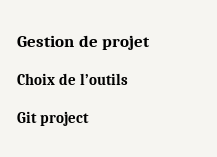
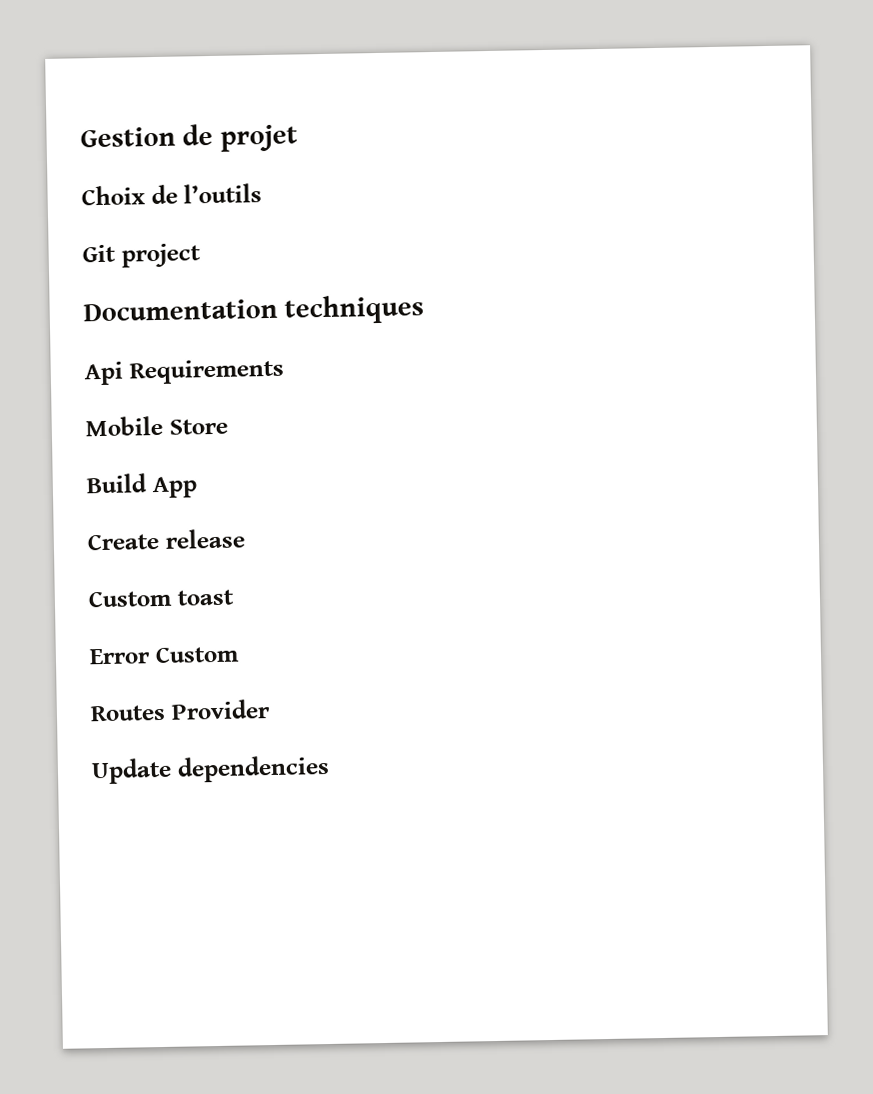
(90, 118) none -> [83,294,425,325] [84,358,285,386] [85,415,228,437] [86,473,198,499] [87,528,245,551] [88,589,235,608] [89,645,240,665] [90,699,271,722] [91,754,330,785] // Documentation techniques // Api Requirements // Mobile Store // Build App // Create release // Custom toast // Error Custom // Routes Provider // Update dependencies

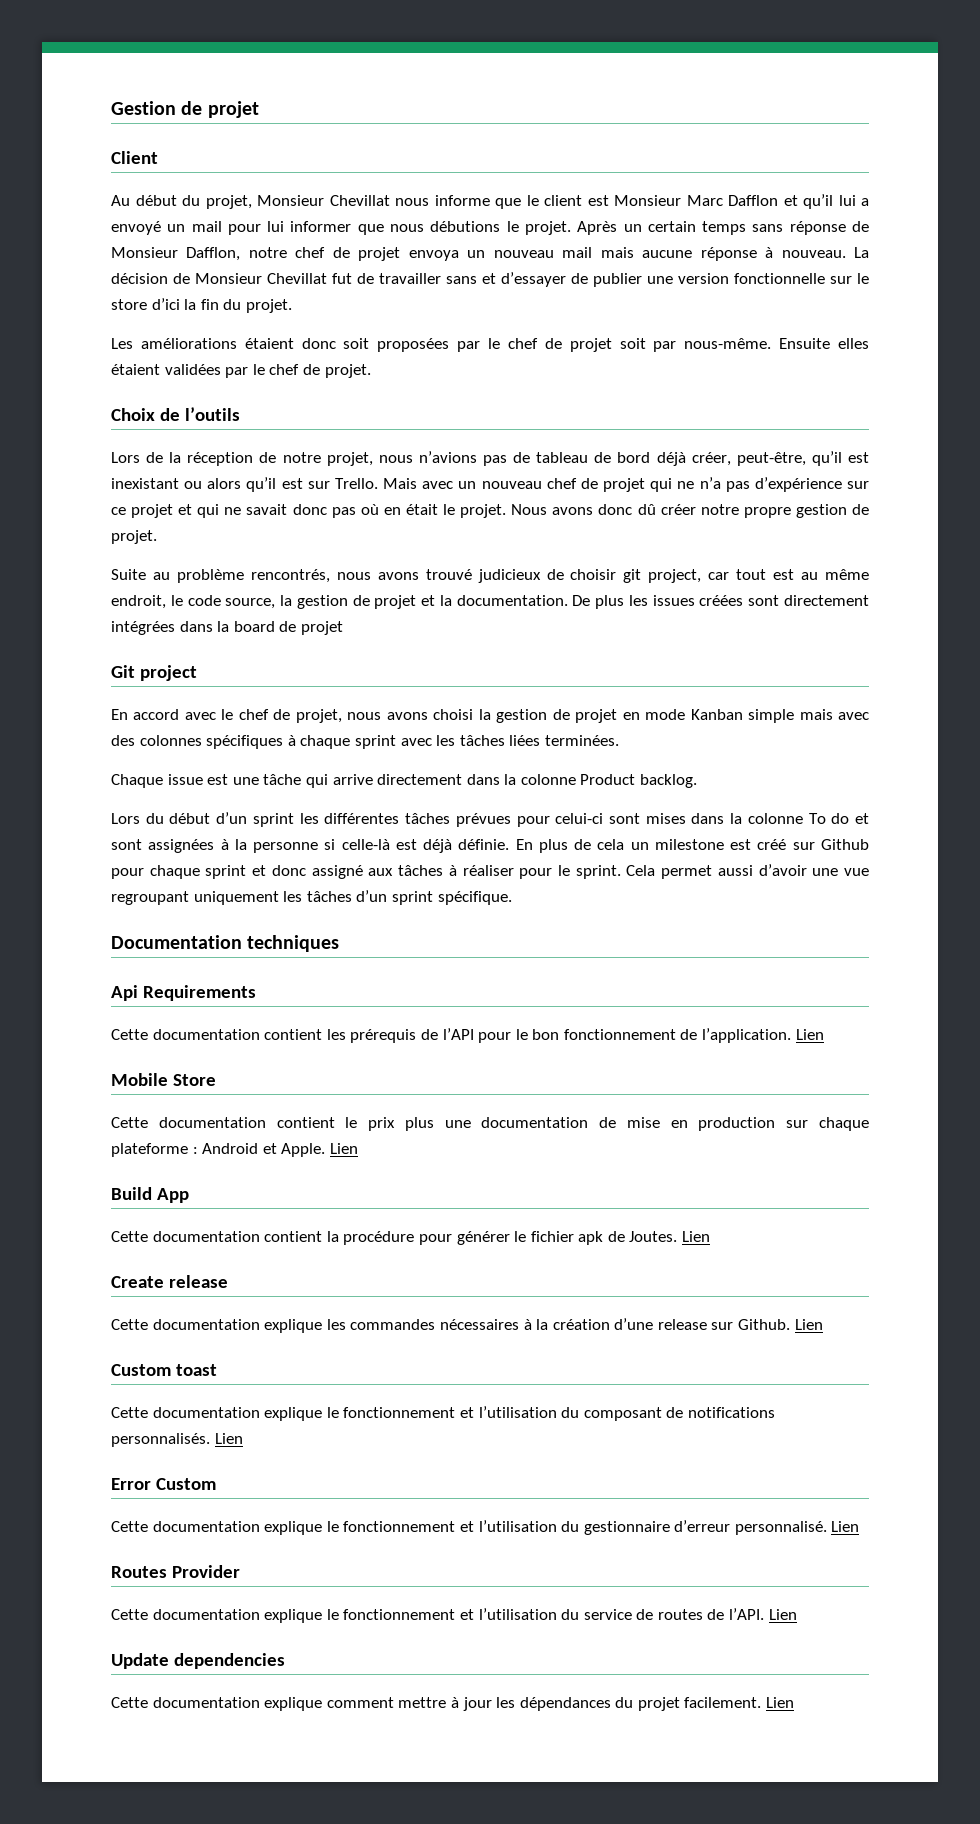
[81,183,263,206] [82,243,201,268] [83,294,425,325] [84,358,285,386] [85,415,228,437] [86,473,198,499] [87,528,245,551] [88,589,235,608] [89,645,240,665] [90,699,271,722] [91,754,330,785] Choix de l’outils // Git project // Documentation techniques // Api Requirements // Mobile Store // Build App // Create release // Custom toast // Error Custom // Routes Provider // Update dependencies -> [111,151,158,164] [111,194,869,209] [111,221,869,235] [111,247,869,261] [111,272,869,287] [111,298,292,313] [111,338,870,352] [111,364,371,378] [111,407,240,421] [111,451,869,466] [111,477,869,492] [111,504,869,518] [111,530,157,544] [111,569,869,583] [111,595,869,609] [111,621,343,635] [111,665,197,681] [111,709,870,723] [111,735,619,749] [111,774,698,788] [111,812,869,827] [111,839,869,853] [111,864,869,879] [111,890,512,905] [111,935,340,952] [111,985,256,1001] [111,1028,824,1043] [111,1073,216,1086] [111,1117,869,1131] [111,1143,358,1157] [111,1187,189,1203] [111,1231,711,1245] [111,1275,228,1288] [111,1318,823,1333] [111,1364,217,1376] [111,1406,775,1421] [111,1433,243,1447] [111,1478,216,1490] [111,1520,860,1535] [111,1565,240,1578] [111,1608,797,1623] [111,1653,285,1669] [111,1697,795,1711] Client // Au début du projet, Monsieur Chevillat nous informe que le client est Monsieur Marc Dafflon et qu’il lui a envoyé un mail pour lui informer que nous débutions le projet. Après un certain temps sans réponse de Monsieur Dafflon, notre chef de projet envoya un nouveau mail mais aucune réponse à nouveau. La décision de Monsieur Chevillat fut de travailler sans et d’essayer de publier une version fonctionnelle sur le store d’ici la fin du projet. // Les améliorations étaient donc soit proposées par le chef de projet soit par nous-même. Ensuite elles étaient validées par le chef de projet. // Choix de l’outils // Lors de la réception de notre projet, nous n’avions pas de tableau de bord déjà créer, peut-être, qu’il est inexistant ou alors qu’il est sur Trello. Mais avec un nouveau chef de projet qui ne n’a pas d’expérience sur ce projet et qui ne savait donc pas où en était le projet. Nous avons donc dû créer notre propre gestion de projet. // Suite au problème rencontrés, nous avons trouvé judicieux de choisir git project, car tout est au même endroit, le code source, la gestion de projet et la documentation. De plus les issues créées sont directement intégrées dans la board de projet // Git project // En accord avec le chef de projet, nous avons choisi la gestion de projet en mode Kanban simple mais avec des colonnes spécifiques à chaque sprint avec les tâches liées terminées. // Chaque issue est une tâche qui arrive directement dans la colonne Product backlog. // Lors du début d’un sprint les différentes tâches prévues pour celui-ci sont mises dans la colonne To do et sont assignées à la personne si celle-là est déjà définie. En plus de cela un milestone est créé sur Github pour chaque sprint et donc assigné aux tâches à réaliser pour le sprint. Cela permet aussi d’avoir une vue regroupant uniquement les tâches d’un sprint spécifique. // Documentation techniques // Api Requirements // Cette documentation contient les prérequis de l’API pour le bon fonctionnement de l’application. Lien // Mobile Store // Cette documentation contient le prix plus une documentation de mise en production sur chaque plateforme : Android et Apple. Lien // Build App // Cette documentation contient la procédure pour générer le fichier apk de Joutes. Lien // Create release // Cette documentation explique les commandes nécessaires à la création d’une release sur Github. Lien // Custom toast // Cette documentation explique le fonctionnement et l’utilisation du composant de notifications personnalisés. Lien // Error Custom // Cette documentation explique le fonctionnement et l’utilisation du gestionnaire d’erreur personnalisé. Lien // Routes Provider // Cette documentation explique le fonctionnement et l’utilisation du service de routes de l’API. Lien // Update dependencies // Cette documentation explique comment mettre à jour les dépendances du projet facilement. Lien

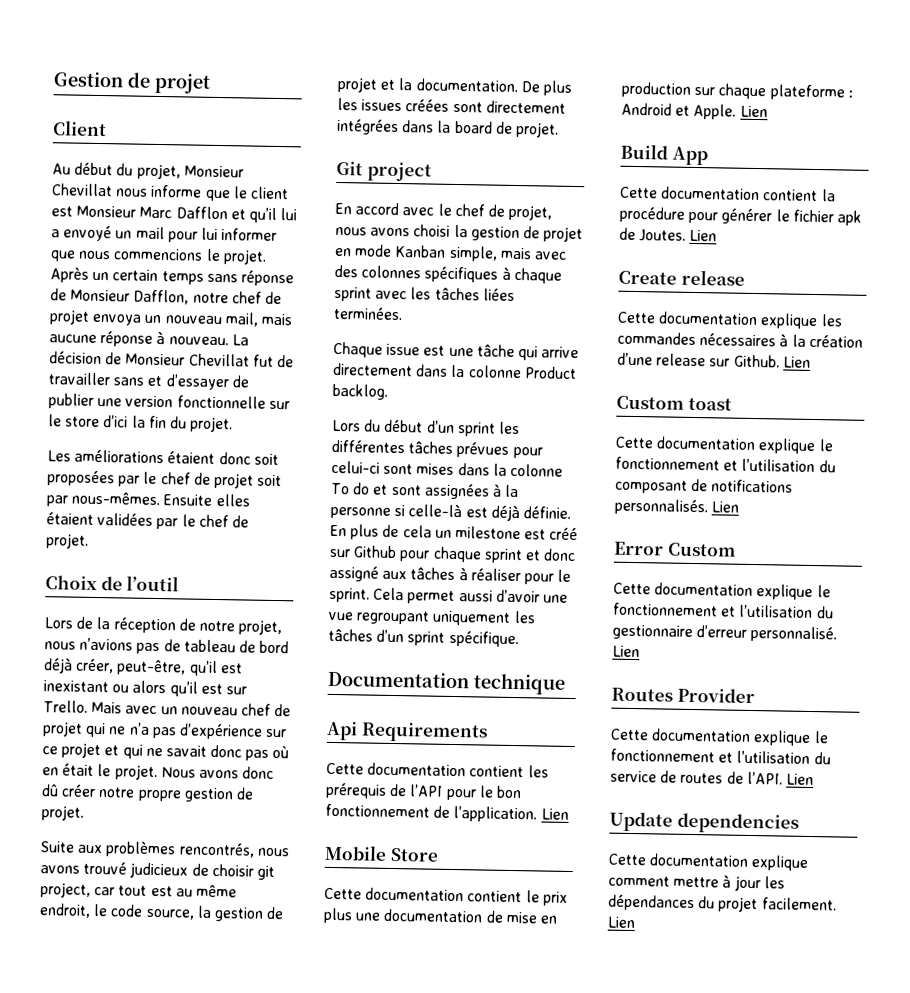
[430,221,501,232] débutions -> [113,248,204,261] commencions
[562,247,593,258] mail -> [224,312,259,327] mail,
[684,338,772,349] nous-même. -> [71,491,162,506] nous-mêmes.
[184,407,240,421] l’outils -> [126,575,180,592] l’outil
[152,569,244,583] au problème -> [77,841,177,858] aux problèmes
[300,621,343,635] projet -> [515,121,559,138] projet.
[748,709,795,723] simple -> [448,245,498,262] simple,
[247,935,340,952] techniques -> [473,673,566,695] technique

